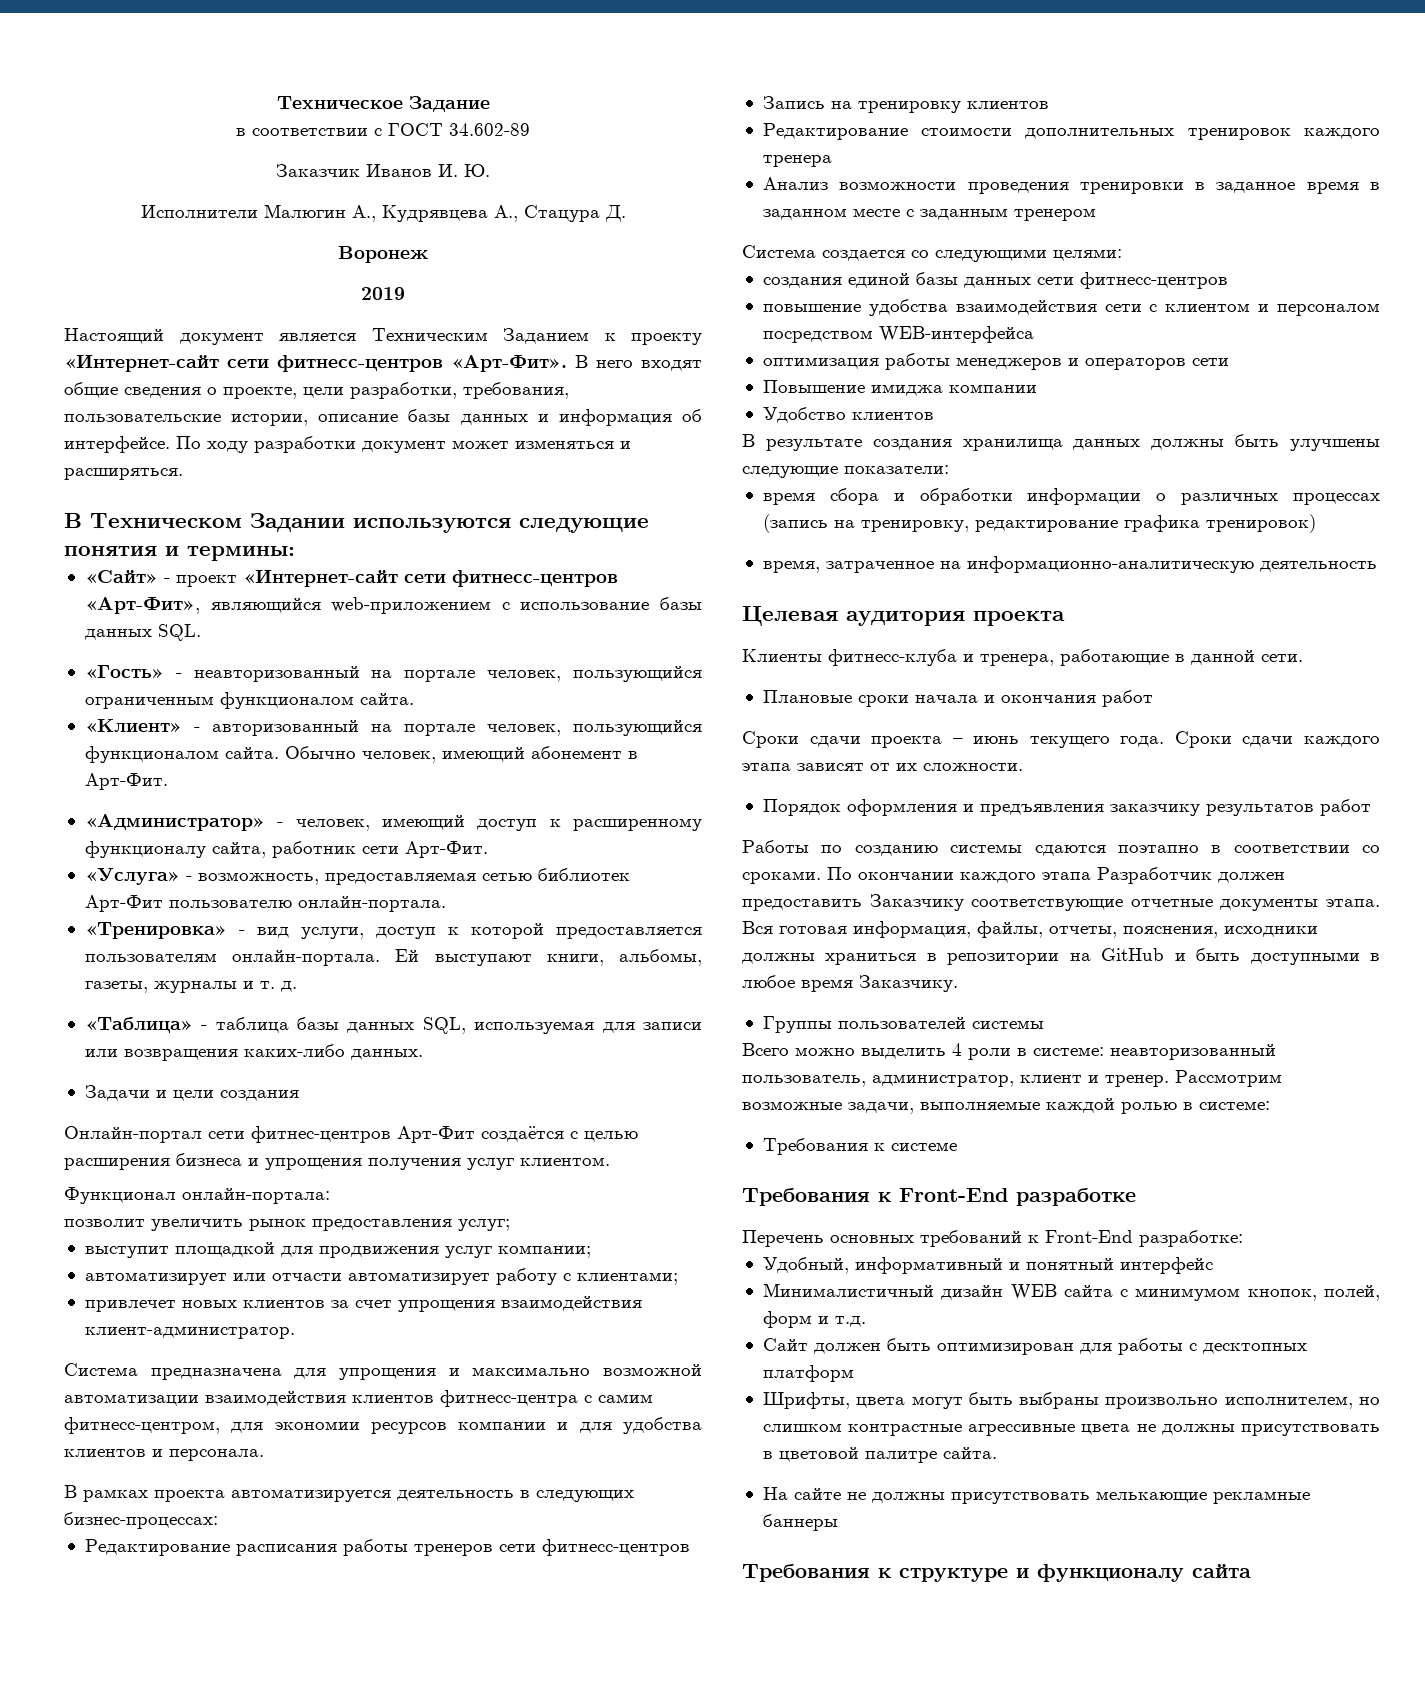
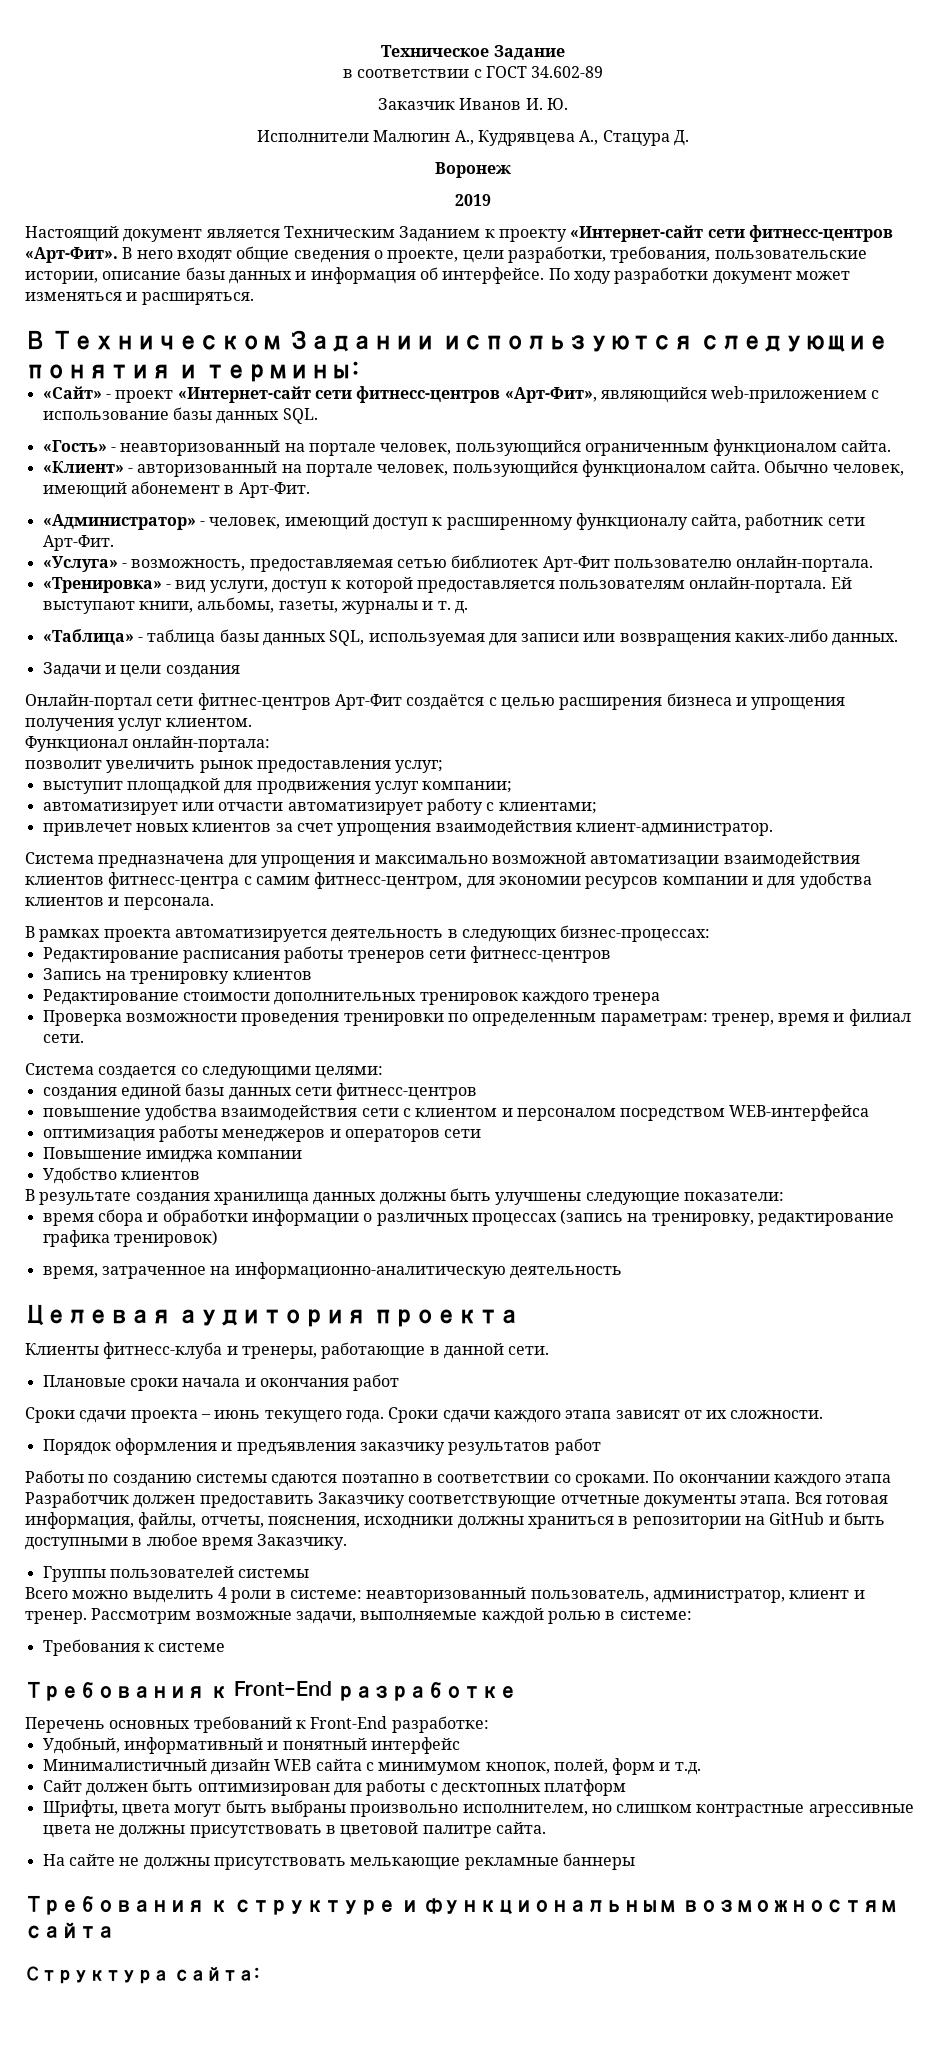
[762,177,828,190] Анализ -> [42,1010,122,1026] Проверка
[1195,181,1380,194] [762,208,1096,221] в заданное время в заданном месте с заданным тренером -> [447,1009,911,1026] [42,1034,84,1043] по определенным параметрам: тренер, время и филиал сети.
[980,654,1054,666] тренера, -> [241,1346,317,1359] тренеры,
[1037,1564,1251,1582] функционалу сайта -> [424,1898,898,1915] [25,1922,115,1939] [25,1966,259,1984] функциональным возможностям сайта // Структура сайта:

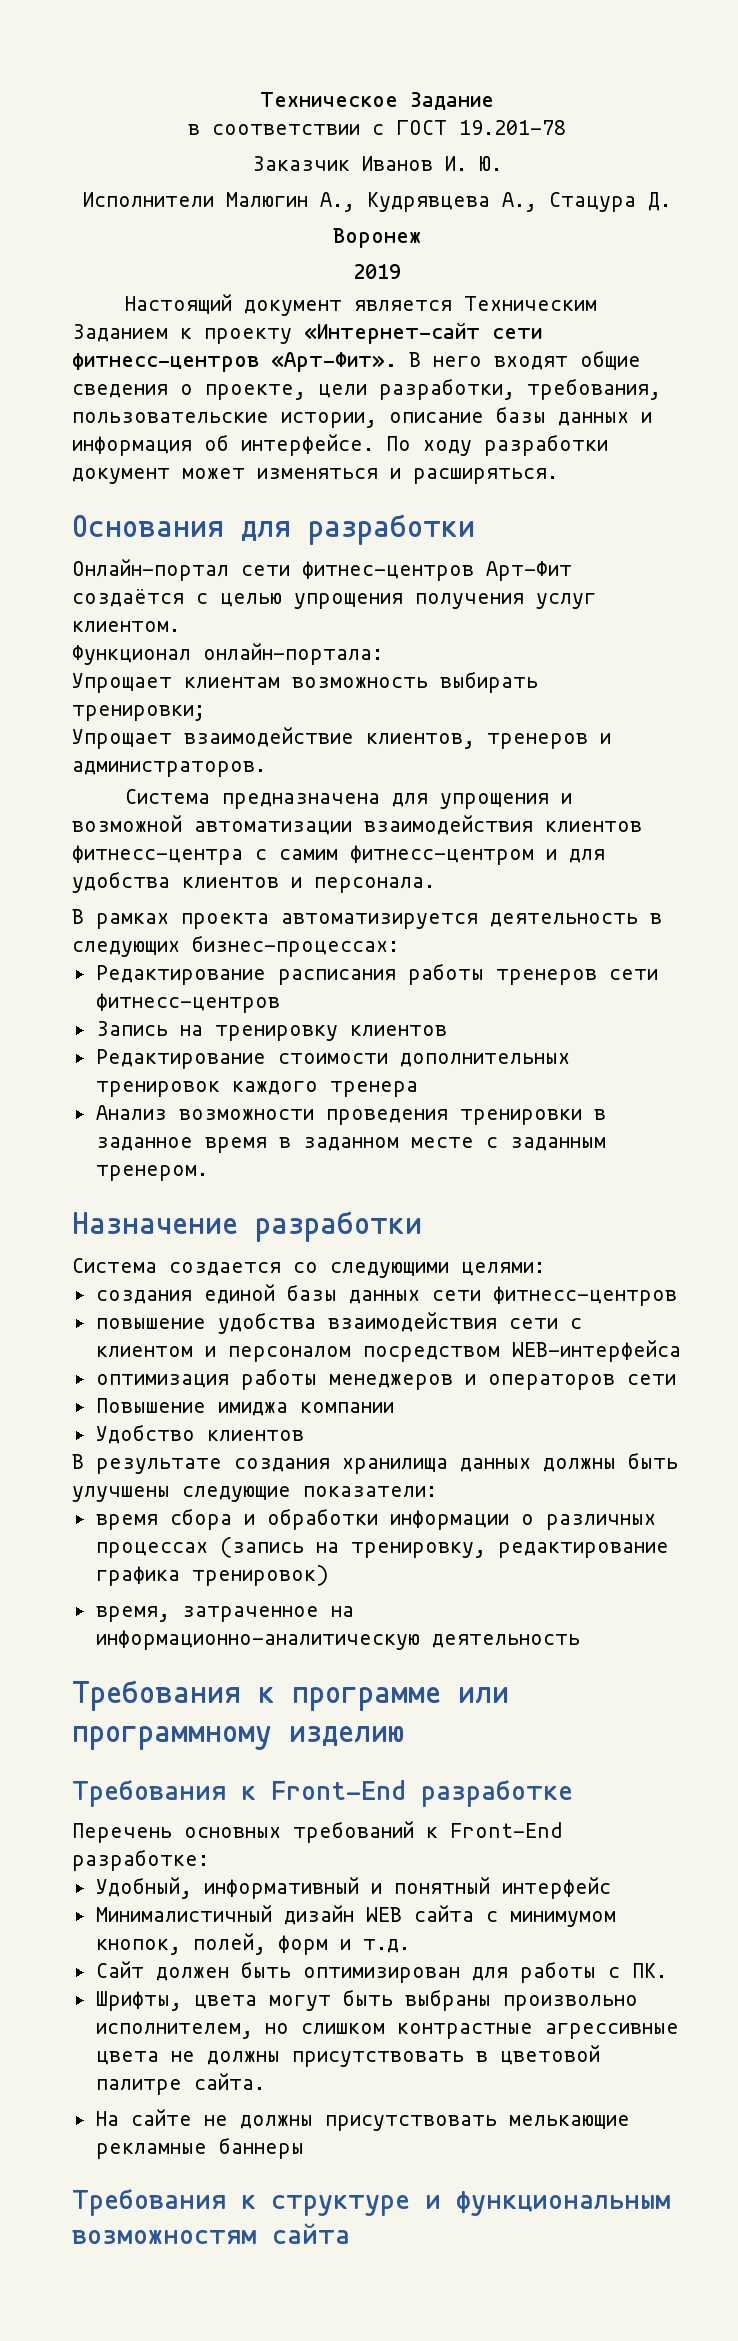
[531,66,604,78] 34.602-89 -> [459,120,566,135] 19.201-78
[25,330,890,352] [25,361,360,382] [42,386,880,403] [42,407,318,424] [42,439,892,456] [42,460,904,477] [42,481,310,498] [42,513,865,530] [42,535,114,551] [42,555,874,572] [42,577,852,593] [42,597,468,614] [42,629,899,646] [42,662,240,678] В Техническом Задании используются следующие понятия и термины: // «Сайт» - проект «Интернет-сайт сети фитнесс-центров «Арт-Фит», являющийся web-приложением с использование базы данных SQL. // «Гость» - неавторизованный на портале человек, пользующийся ограниченным функционалом сайта. // «Клиент» - авторизованный на портале человек, пользующийся функционалом сайта. Обычно человек, имеющий абонемент в Арт-Фит. // «Администратор» - человек, имеющий доступ к расширенному функционалу сайта, работник сети Арт-Фит. // «Услуга» - возможность, предоставляемая сетью библиотек Арт-Фит пользователю онлайн-портала. // «Тренировка» - вид услуги, доступ к которой предоставляется пользователям онлайн-портала. Ей выступают книги, альбомы, газеты, журналы и т. д. // «Таблица» - таблица базы данных SQL, используемая для записи или возвращения каких-либо данных. // Задачи и цели создания -> [72,514,475,545] Основания для разработки
[559,693,747,710] расширения бизнеса и -> (282, 600) none
[25,760,444,773] [42,778,513,794] [42,798,597,815] [42,820,773,836] позволит увеличить рынок предоставления услуг; // выступит площадкой для продвижения услуг компании; // автоматизирует или отчасти автоматизирует работу с клиентами; // привлечет новых клиентов за счет упрощения взаимодействия клиент-администратор. -> [72,671,538,693] [72,705,205,721] [72,727,611,749] [72,761,266,777] Упрощает клиентам возможность выбирать тренировки; // Упрощает взаимодействие клиентов, тренеров и администраторов.
[374,855,488,864] максимально -> (572, 798) none
[314,872,748,889] фитнесс-центром, для экономии ресурсов компании -> [350,845,534,865] фитнесс-центром
[42,1010,122,1026] Проверка -> [95,1105,167,1121] Анализ
[447,1009,911,1026] [42,1034,84,1043] по определенным параметрам: тренер, время и филиал сети. -> [593,1109,606,1120] [95,1137,606,1153] [95,1165,208,1181] [72,1211,422,1242] в заданное время в заданном месте с заданным тренером. // Назначение разработки
[25,1304,521,1327] [25,1342,550,1359] [42,1374,400,1391] [25,1407,824,1423] [42,1438,601,1455] [25,1470,892,1487] [25,1491,888,1508] [25,1512,885,1529] [25,1533,348,1550] [42,1566,310,1582] [25,1587,865,1603] [25,1608,692,1624] [42,1639,226,1656] Целевая аудитория проекта // Клиенты фитнесс-клуба и тренеры, работающие в данной сети. // Плановые сроки начала и окончания работ // Сроки сдачи проекта – июнь текущего года. Сроки сдачи каждого этапа зависят от их сложности. // Порядок оформления и предъявления заказчику результатов работ // Работы по созданию системы сдаются поэтапно в соответствии со сроками. По окончании каждого этапа Разработчик должен предоставить Заказчику соответствующие отчетные документы этапа. Вся готовая информация, файлы, отчеты, пояснения, исходники должны храниться в репозитории на GitHub и быть доступными в любое время Заказчику. // Группы пользователей системы // Всего можно выделить 4 роли в системе: неавторизованный пользователь, администратор, клиент и тренер. Рассмотрим возможные задачи, выполняемые каждой ролью в системе: // Требования к системе -> [72,1680,509,1711] [72,1726,404,1750] Требования к программе или программному изделию
[441,1779,627,1796] десктопных платформ -> [631,1963,667,1978] ПК.
[25,1966,259,1984] // Структура сайта: -> (350, 2233) none

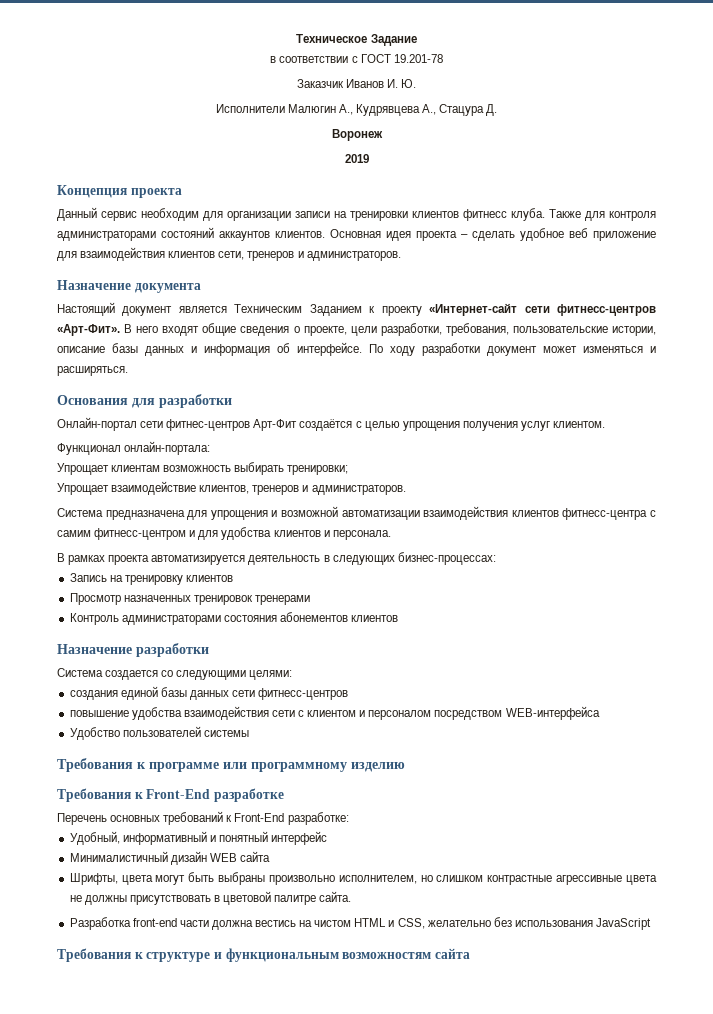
(401, 271) none -> [57,185,182,198] [57,207,656,221] [57,227,656,241] [57,247,401,261] [57,280,201,293] // Концепция проекта // Данный сервис необходим для организации записи на тренировки клиентов фитнесс клуба. Также для контроля администраторами состояний аккаунтов клиентов. Основная идея проекта – сделать удобное веб приложение для взаимодействия клиентов сети, тренеров и администраторов. // Назначение документа
[95,963,658,985] [95,993,280,1013] [95,1021,447,1041] [95,1049,570,1069] [95,1081,418,1097] [95,1105,606,1125] [95,1137,606,1153] [95,1165,208,1181] Редактирование расписания работы тренеров сети фитнесс-центров // Запись на тренировку клиентов // Редактирование стоимости дополнительных тренировок каждого тренера // Анализ возможности проведения тренировки в заданное время в заданном месте с заданным тренером. -> [69,573,233,585] [69,593,310,605] [69,612,399,625] Запись на тренировку клиентов // Просмотр назначенных тренировок тренерами // Контроль администраторами состояния абонементов клиентов
[95,1368,676,1390] [95,1398,394,1416] [95,1424,304,1444] [72,1452,678,1474] [72,1486,437,1502] [95,1508,656,1530] [95,1537,669,1558] [95,1565,329,1586] [95,1606,354,1622] [95,1630,580,1650] оптимизация работы менеджеров и операторов сети // Повышение имиджа компании // Удобство клиентов // В результате создания хранилища данных должны быть улучшены следующие показатели: // время сбора и обработки информации о различных процессах (запись на тренировку, редактирование графика тренировок) // время, затраченное на информационно-аналитическую деятельность -> [69,726,249,740] Удобство пользователей системы
[485,1911,616,1927] [95,1933,410,1955] [95,1961,667,1983] с минимумом кнопок, полей, форм и т.д. // Сайт должен быть оптимизирован для работы с ПК. -> (270, 856) none
[95,2109,630,2131] [95,2137,304,2159] На сайте не должны присутствовать мелькающие рекламные баннеры -> [69,917,652,930] Разработка front-end части должна вестись на чистом HTML и CSS, желательно без использования JavaScript

